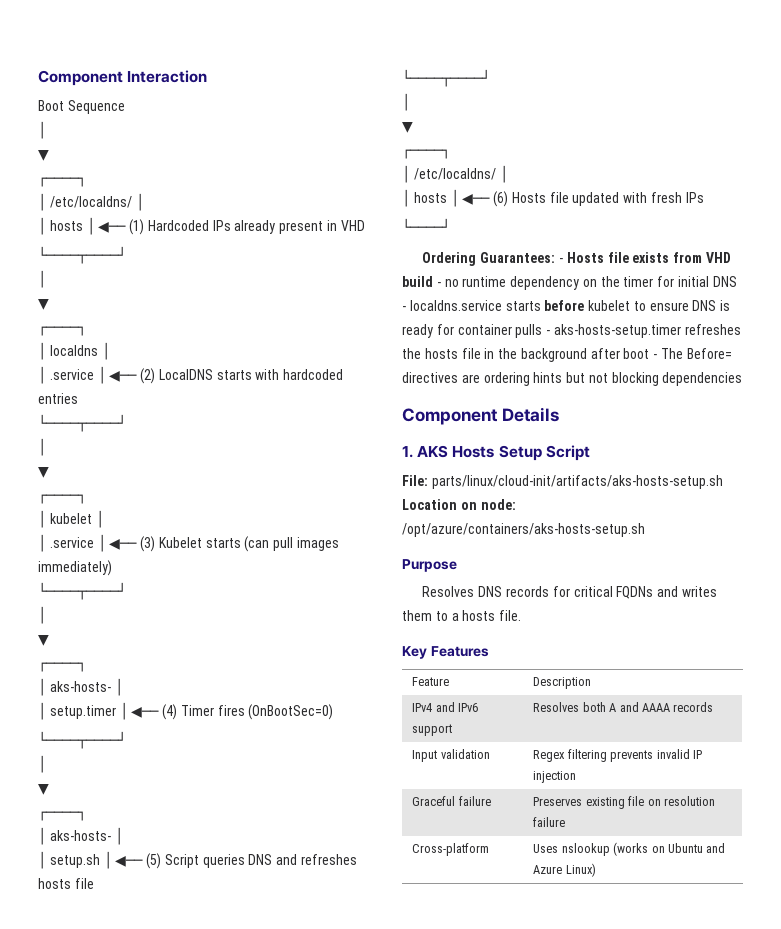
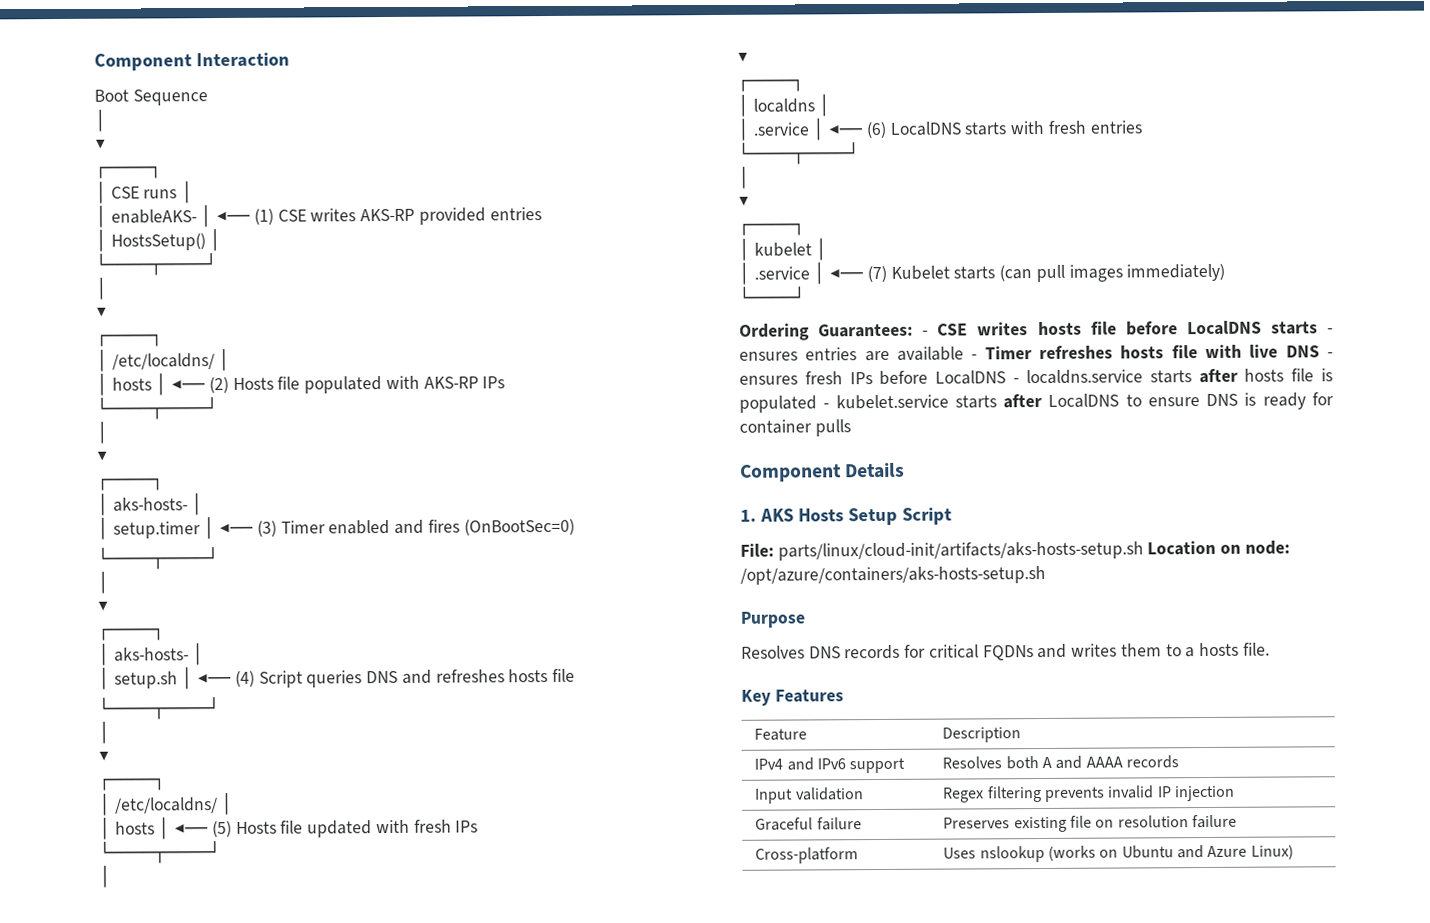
[38,193,144,211] [38,217,365,235] [38,246,126,264] [38,270,46,288] [38,299,49,310] [38,326,86,336] [38,342,110,360] [38,366,344,384] [38,393,78,404] [38,414,126,432] [38,438,46,456] [38,467,49,478] [38,494,86,504] [38,510,104,528] [38,534,340,552] [38,560,112,576] // │ /etc/localdns/ │ // │ hosts │ ◀── (1) Hardcoded IPs already present in VHD // └────┬────┘ // │ // ▼ // ┌────┐ // │ localdns │ // │ .service │ ◀── (2) LocalDNS starts with hardcoded entries // └────┬────┘ // │ // ▼ // ┌────┐ // │ kubelet │ // │ .service │ ◀── (3) Kubelet starts (can pull images immediately) -> [95,181,194,204] [95,205,542,228] [95,229,222,252] [95,253,217,276] [95,277,108,300] [96,307,108,318] [96,334,163,347] [96,348,231,372] [96,373,506,396] // │ CSE runs │ // │ enableAKS- │ ◀── (1) CSE writes AKS-RP provided entries // │ HostsSetup() │ // └────┬────┘ // │ // ▼ // ┌────┐ // │ /etc/localdns/ │ // │ hosts │ ◀── (2) Hosts file populated with AKS-RP IPs
[162,704,214,720] (4) Timer -> [256,519,425,537] (3) Timer enabled and
[146,853,162,869] (5) -> [234,670,255,687] (4)
[493,191,509,207] (6) -> [211,820,232,838] (5)
[402,218,450,232] [422,252,731,266] [402,276,737,290] [402,300,631,311] └────┘ // Ordering Guarantees: - Hosts file exists from VHD build - no runtime dependency on the timer for initial DNS - localdns.service starts before kubelet -> [99,841,221,864] [99,865,111,888] [737,52,749,63] [737,79,804,92] [737,94,831,117] [737,118,1143,141] [738,142,860,165] [738,166,750,189] [738,196,750,207] [738,223,805,236] [738,238,828,261] [738,262,1226,285] [738,286,806,304] [739,320,1333,341] [739,344,1333,362] [739,368,1333,385] [739,393,1120,413] └────┬────┘ // │ // ▼ // ┌────┐ // │ localdns │ // │ .service │ ◀── (6) LocalDNS starts with fresh entries // └────┬────┘ // │ // ▼ // ┌────┐ // │ kubelet │ // │ .service │ ◀── (7) Kubelet starts (can pull images immediately) // └────┘ // Ordering Guarantees: - CSE writes hosts file before LocalDNS starts - ensures entries are available - Timer refreshes hosts file with live DNS - ensures fresh IPs before LocalDNS - localdns.service starts after hosts file is populated - kubelet.service starts after LocalDNS
[546,324,741,338] [402,348,732,362] [402,372,743,386] - aks-hosts-setup.timer refreshes the hosts file in the background after boot - The Before= directives are ordering hints but not blocking dependencies -> (851, 428) none

